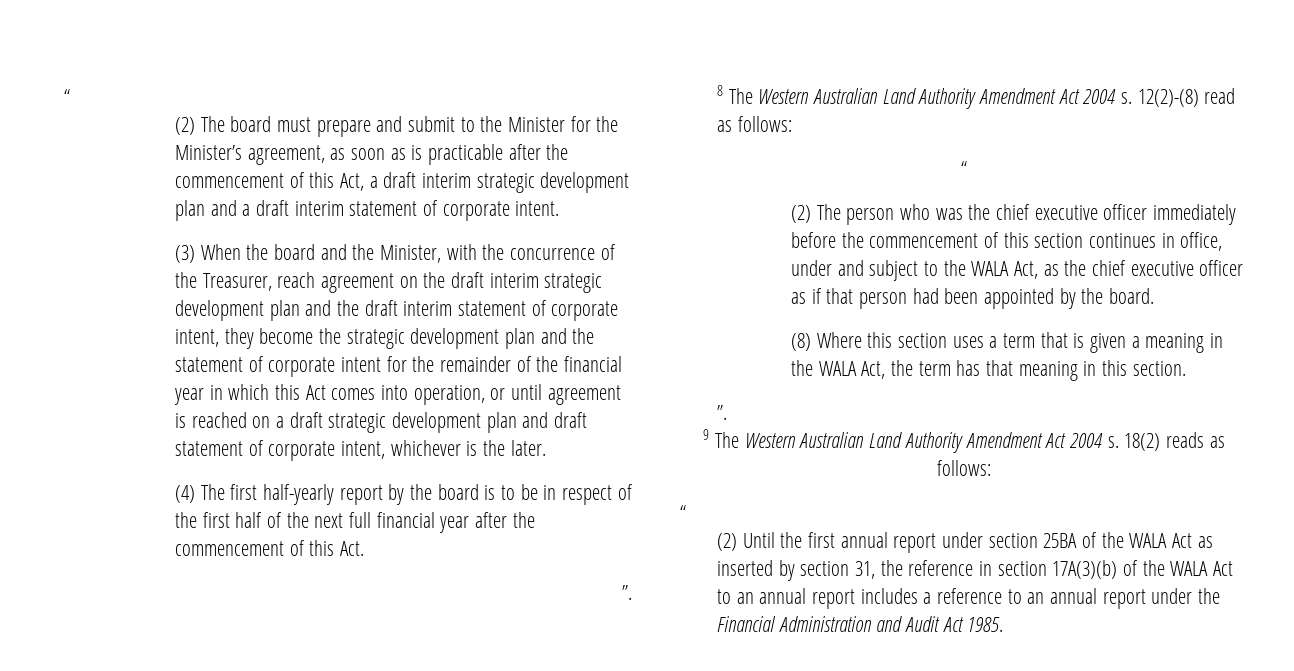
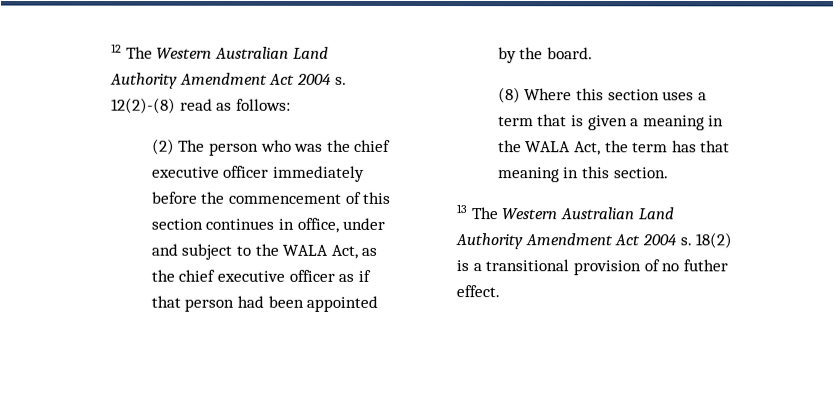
[64,89,70,104] [175,116,619,137] [175,144,569,165] [175,172,630,193] [175,200,560,221] [175,244,616,263] [175,272,603,293] [175,300,619,321] [175,328,595,349] [175,356,623,377] [174,384,621,405] [175,412,588,433] [175,440,546,461] [175,484,633,505] [175,512,535,533] [175,540,365,556] [622,585,632,600] [717,85,724,96] “ // (2) The board must prepare and submit to the Minister for the Minister’s agreement, as soon as is practicable after the commencement of this Act, a draft interim strategic development plan and a draft interim statement of corporate intent. // (3) When the board and the Minister, with the concurrence of the Treasurer, reach agreement on the draft interim strategic development plan and the draft interim statement of corporate intent, they become the strategic development plan and the statement of corporate intent for the remainder of the financial year in which this Act comes into operation, or until agreement is reached on a draft strategic development plan and draft statement of corporate intent, whichever is the later. // (4) The first half-yearly report by the board is to be in respect of the first half of the next full financial year after the commencement of this Act. // ”. // 8 -> [111,43,123,53] 12
[961,161,967,176] // “ -> (292, 104) none
[717,405,728,420] [703,429,710,440] ”. // 9 -> [456,204,468,214] 13
[1165,432,1225,448] [937,460,991,476] [680,505,686,520] [717,532,1213,553] [717,560,1234,581] [717,588,1221,609] [717,616,1004,632] reads as follows: // “ // (2) Until the first annual report under section 25BA of the WALA Act as inserted by section 31, the reference in section 17A(3)(b) of the WALA Act to an annual report includes a reference to an annual report under the Financial Administration and Audit Act 1985. -> [456,259,728,276] [456,285,501,298] is a transitional provision of no futher effect.

